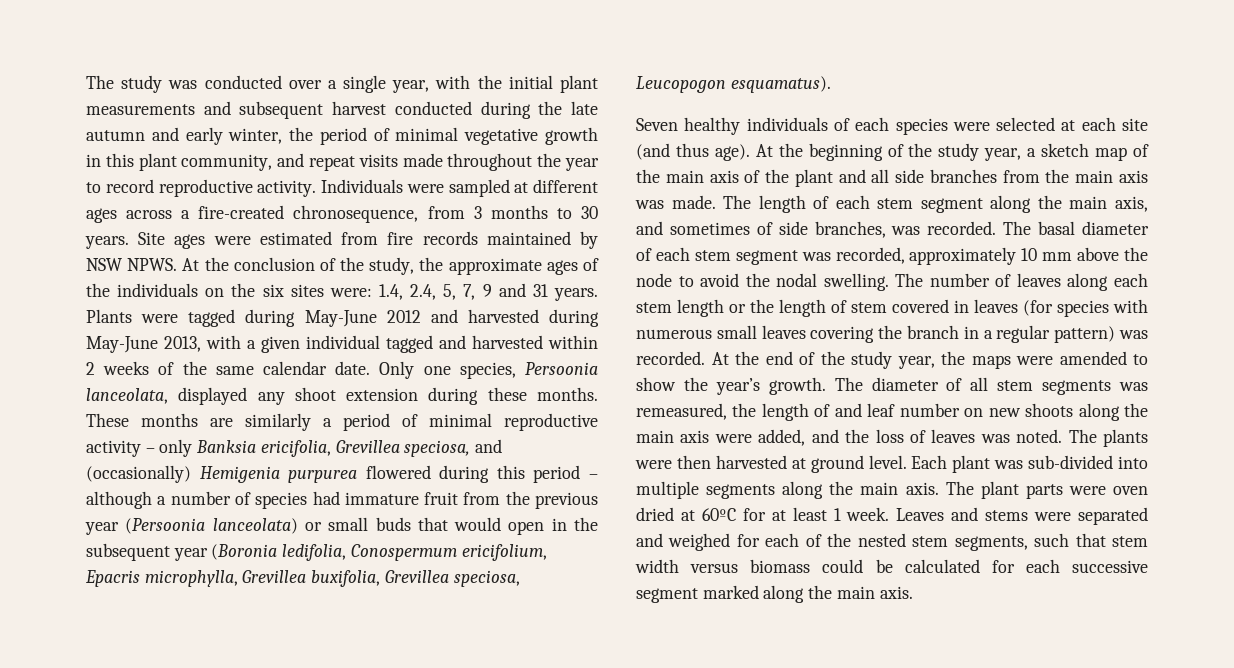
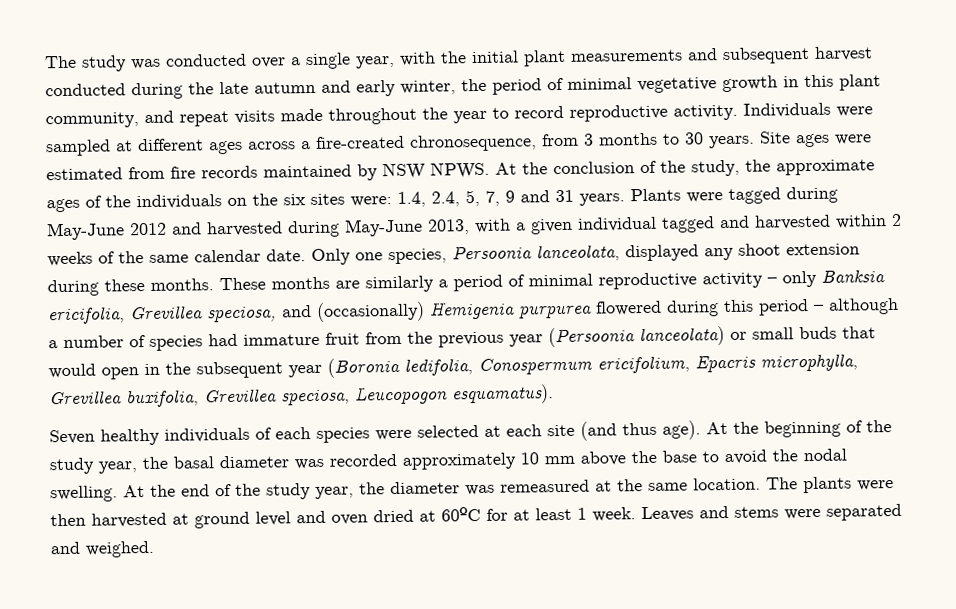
[1027,143,1149,161] [636,169,1148,187] [635,195,1148,213] [636,221,1149,238] [636,247,905,265] a sketch map of the main axis of the plant and all side branches from the main axis was made. The length of each stem segment along the main axis, and sometimes of side branches, was recorded. The basal diameter of each stem segment was recorded, -> [142,453,397,470] the basal diameter was recorded
[636,273,672,287] node -> [662,450,697,463] base
[895,273,1148,291] [636,299,1148,317] [636,325,1148,343] [636,351,705,365] The number of leaves along each stem length or the length of stem covered in leaves (for species with numerous small leaves covering the branch in a regular pattern) was recorded. -> (118, 494) none
[971,351,1148,369] [636,377,1148,395] [636,403,1148,421] [636,429,1063,446] maps were amended to show the year’s growth. The diameter of all stem segments was remeasured, the length of and leaf number on new shoots along the main axis were added, and the loss of leaves was noted. -> [390,477,761,496] diameter was remeasured at the same location.
[868,455,1148,473] [636,481,1106,499] level. Each plant was sub-divided into multiple segments along the main axis. The plant parts were -> [255,510,326,526] level and
[668,533,1148,551] [635,559,1148,573] [636,585,913,603] weighed for each of the nested stem segments, such that stem width versus biomass could be calculated for each successive segment marked along the main axis. -> [85,540,155,558] weighed.

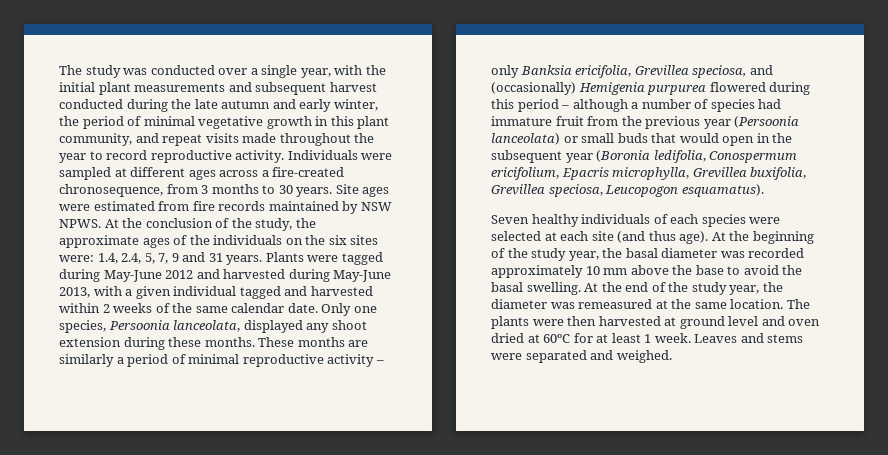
[803,448,847,462] nodal -> [491,282,523,292] basal

